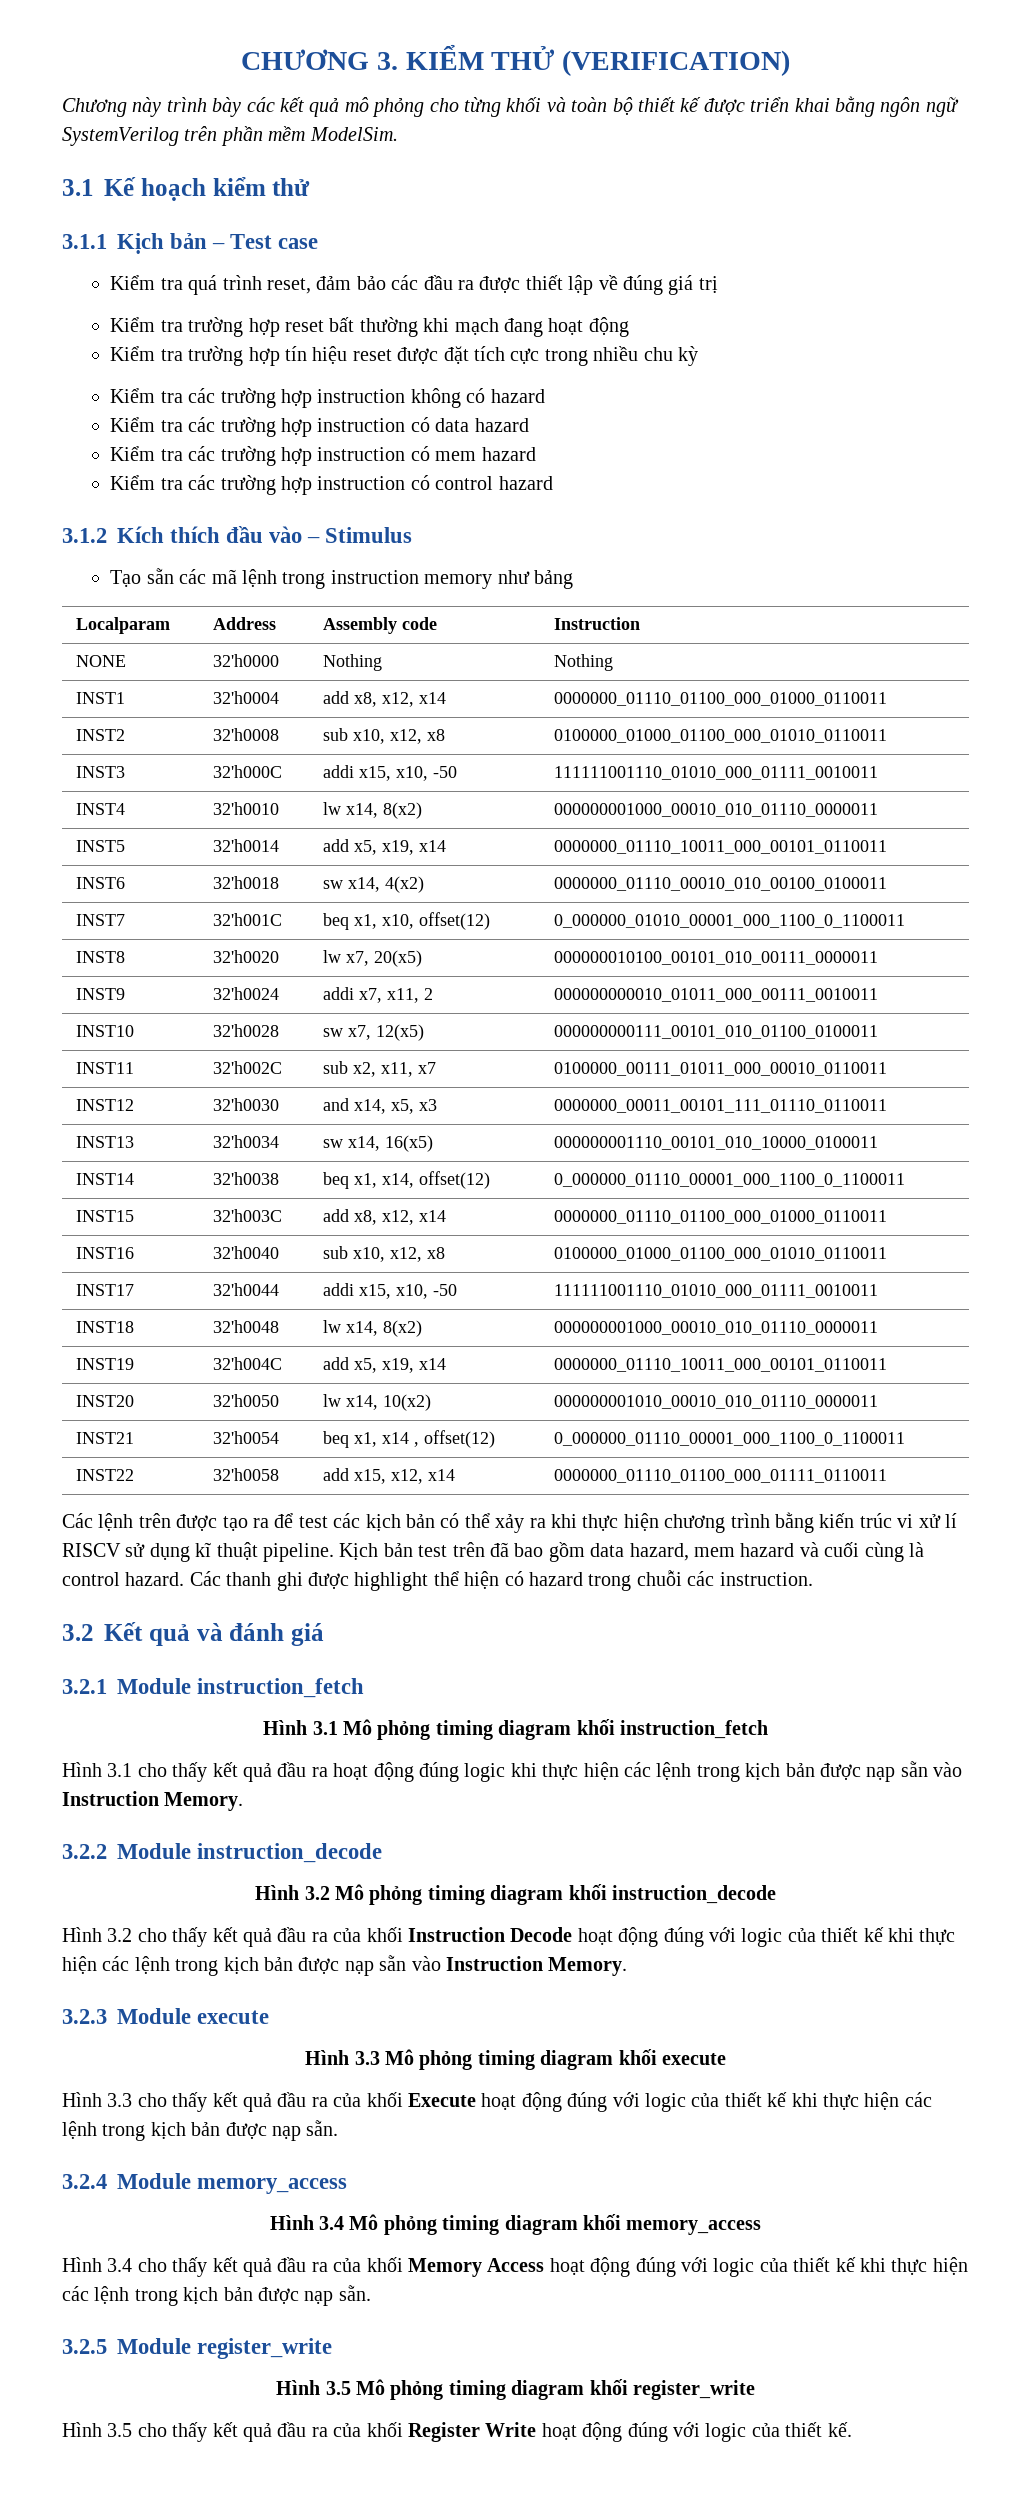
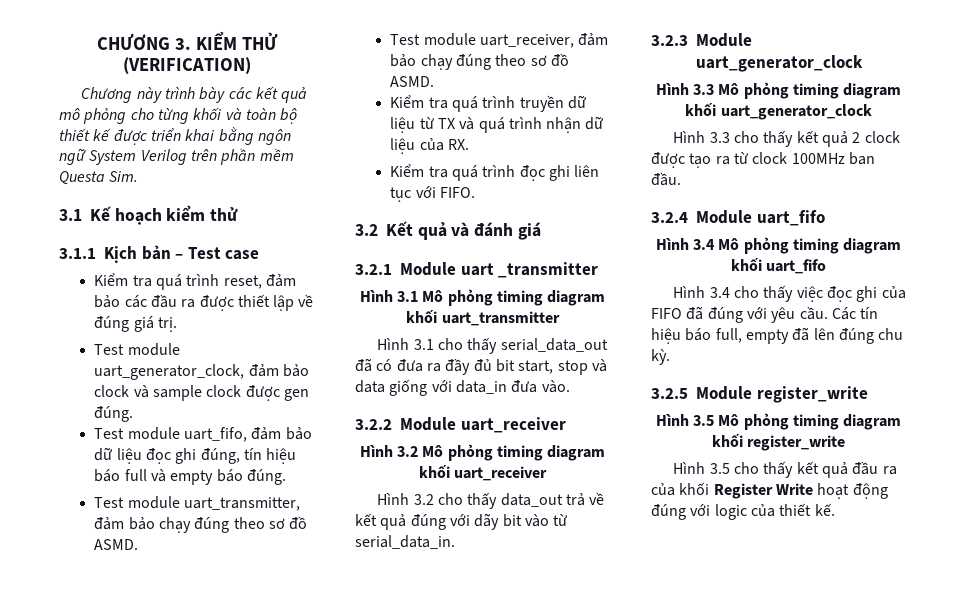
[62,127,179,146] SystemVerilog -> [89,149,187,165] System Verilog
[309,127,398,141] ModelSim. -> [59,171,139,185] Questa Sim.
[698,276,718,293] [110,317,629,337] [110,346,698,366] [110,388,545,408] [110,417,529,437] [110,446,536,466] [110,475,553,495] [62,526,413,543] [110,568,573,589] [75,617,170,634] [212,617,276,630] [322,617,437,634] [553,617,640,630] [75,655,126,667] [212,654,279,667] [322,654,382,671] [553,654,613,671] [75,692,125,704] [212,691,279,704] [322,691,446,707] [553,692,887,706] [75,729,125,741] [212,728,279,741] [322,728,445,744] [553,729,887,743] [75,766,125,778] [212,765,282,778] [322,765,457,781] [553,766,878,780] [75,803,125,815] [212,802,279,815] [322,802,422,819] [553,803,878,817] [75,840,125,852] [212,839,279,852] [322,839,446,855] [553,840,887,854] [75,877,125,889] [212,876,279,889] [322,876,424,893] [553,877,887,891] [75,914,125,926] [212,913,282,926] [322,912,490,930] [553,914,905,928] [75,951,125,963] [212,950,279,963] [322,950,422,967] [553,951,878,965] [75,988,125,1000] [212,987,279,1000] [322,987,433,1003] [553,988,878,1002] [75,1025,134,1037] [212,1024,279,1037] [322,1024,424,1041] [553,1025,878,1039] [75,1062,134,1074] [212,1061,282,1074] [322,1061,436,1077] [553,1062,887,1076] [75,1099,134,1111] [212,1098,279,1111] [322,1098,437,1114] [553,1099,887,1113] [75,1136,134,1148] [212,1135,279,1148] [322,1135,433,1152] [553,1136,878,1150] [75,1173,134,1185] [212,1172,279,1185] [322,1171,490,1189] [553,1173,905,1187] [75,1210,134,1222] [212,1209,282,1222] [322,1209,446,1225] [553,1210,887,1224] [75,1247,134,1259] [212,1246,279,1259] [322,1246,445,1262] [553,1247,887,1261] [75,1284,134,1296] [212,1283,279,1296] [322,1283,457,1299] [553,1284,878,1298] [75,1321,134,1333] [212,1320,279,1333] [322,1320,422,1337] [553,1321,878,1335] [75,1358,134,1370] [212,1357,282,1370] [322,1357,446,1373] [553,1358,887,1372] [75,1395,134,1407] [212,1394,279,1407] [322,1394,431,1411] [553,1395,878,1409] [75,1432,134,1444] [212,1431,279,1444] [322,1430,495,1448] [553,1432,905,1446] [75,1469,134,1481] [212,1468,279,1481] [322,1468,455,1484] [553,1469,887,1483] [62,1512,957,1533] [62,1542,924,1562] [62,1570,813,1591] trị // Kiểm tra trường hợp reset bất thường khi mạch đang hoạt động // Kiểm tra trường hợp tín hiệu reset được đặt tích cực trong nhiều chu kỳ // Kiểm tra các trường hợp instruction không có hazard // Kiểm tra các trường hợp instruction có data hazard // Kiểm tra các trường hợp instruction có mem hazard // Kiểm tra các trường hợp instruction có control hazard // 3.1.2 Kích thích đầu vào – Stimulus // Tạo sẵn các mã lệnh trong instruction memory như bảng // Localparam | Address | Assembly code | Instruction // NONE | 32'h0000 | Nothing | Nothing // INST1 | 32'h0004 | add x8, x12, x14 | 0000000_01110_01100_000_01000_0110011 // INST2 | 32'h0008 | sub x10, x12, x8 | 0100000_01000_01100_000_01010_0110011 // INST3 | 32'h000C | addi x15, x10, -50 | 111111001110_01010_000_01111_0010011 // INST4 | 32'h0010 | lw x14, 8(x2) | 000000001000_00010_010_01110_0000011 // INST5 | 32'h0014 | add x5, x19, x14 | 0000000_01110_10011_000_00101_0110011 // INST6 | 32'h0018 | sw x14, 4(x2) | 0000000_01110_00010_010_00100_0100011 // INST7 | 32'h001C | beq x1, x10, offset(12) | 0_000000_01010_00001_000_1100_0_1100011 // INST8 | 32'h0020 | lw x7, 20(x5) | 000000010100_00101_010_00111_0000011 // INST9 | 32'h0024 | addi x7, x11, 2 | 000000000010_01011_000_00111_0010011 // INST10 | 32'h0028 | sw x7, 12(x5) | 000000000111_00101_010_01100_0100011 // INST11 | 32'h002C | sub x2, x11, x7 | 0100000_00111_01011_000_00010_0110011 // INST12 | 32'h0030 | and x14, x5, x3 | 0000000_00011_00101_111_01110_0110011 // INST13 | 32'h0034 | sw x14, 16(x5) | 000000001110_00101_010_10000_0100011 // INST14 | 32'h0038 | beq x1, x14, offset(12) | 0_000000_01110_00001_000_1100_0_1100011 // INST15 | 32'h003C | add x8, x12, x14 | 0000000_01110_01100_000_01000_0110011 // INST16 | 32'h0040 | sub x10, x12, x8 | 0100000_01000_01100_000_01010_0110011 // INST17 | 32'h0044 | addi x15, x10, -50 | 111111001110_01010_000_01111_0010011 // INST18 | 32'h0048 | lw x14, 8(x2) | 000000001000_00010_010_01110_0000011 // INST19 | 32'h004C | add x5, x19, x14 | 0000000_01110_10011_000_00101_0110011 // INST20 | 32'h0050 | lw x14, 10(x2) | 000000001010_00010_010_01110_0000011 // INST21 | 32'h0054 | beq x1, x14 , offset(12) | 0_000000_01110_00001_000_1100_0_1100011 // INST22 | 32'h0058 | add x15, x12, x14 | 0000000_01110_01100_000_01111_0110011 // Các lệnh trên được tạo ra để test các kịch bản có thể xảy ra khi thực hiện chương trình bằng kiến trúc vi xử lí RISCV sử dụng kĩ thuật pipeline. Kịch bản test trên đã bao gồm data hazard, mem hazard và cuối cùng là control hazard. Các thanh ghi được highlight thể hiện có hazard trong chuỗi các instruction. -> [157,317,177,332] [94,343,180,356] [94,364,309,380] [94,385,309,401] [94,406,134,422] [94,427,312,442] [94,447,297,464] [94,469,286,485] [94,496,300,511] [94,516,308,533] [94,539,139,550] [390,33,609,48] [390,53,569,70] [390,76,435,87] [390,95,586,112] [390,116,604,133] [390,138,469,154] [390,164,600,181] [390,186,475,202] trị. // Test module uart_generator_clock, đảm bảo clock và sample clock được gen đúng. // Test module uart_fifo, đảm bảo dữ liệu đọc ghi đúng, tín hiệu báo full và empty báo đúng. // Test module uart_transmitter, đảm bảo chạy đúng theo sơ đồ ASMD. // Test module uart_receiver, đảm bảo chạy đúng theo sơ đồ ASMD. // Kiểm tra quá trình truyền dữ liệu từ TX và quá trình nhận dữ liệu của RX. // Kiểm tra quá trình đọc ghi liên tục với FIFO.
[197,1678,365,1698] instruction_fetch -> [460,262,599,278] uart _transmitter
[619,1720,768,1739] instruction_fetch -> [441,311,560,326] uart_transmitter
[212,1761,963,1782] [62,1791,244,1811] kết quả đầu ra hoạt động đúng logic khi thực hiện các lệnh trong kịch bản được nạp sẵn vào Instruction Memory. -> [500,338,608,352] [355,358,607,375] [355,379,570,396] serial_data_out đã có đưa ra đầy đủ bit start, stop và data giống với data_in đưa vào.
[197,1843,383,1863] instruction_decode -> [460,417,566,433] uart_receiver
[611,1885,776,1904] instruction_decode -> [454,466,548,481] uart_receiver
[212,1927,956,1947] [62,1955,628,1976] kết quả đầu ra của khối Instruction Decode hoạt động đúng với logic của thiết kế khi thực hiện các lệnh trong kịch bản được nạp sẵn vào Instruction Memory. -> [500,492,605,507] [355,513,568,530] [355,535,455,549] data_out trả về kết quả đúng với dãy bit vào từ serial_data_in.
[197,2010,270,2024] execute -> [696,55,863,72] uart_generator_clock
[661,2053,726,2065] execute -> [720,104,872,120] uart_generator_clock
[277,2092,932,2112] [62,2120,339,2141] đầu ra của khối Execute hoạt động đúng với logic của thiết kế khi thực hiện các lệnh trong kịch bản được nạp sẵn. -> [852,131,900,143] [651,152,875,168] [651,172,681,186] 2 clock được tạo ra từ clock 100MHz ban đầu.
[197,2178,348,2194] memory_access -> [756,210,825,226] uart_fifo
[626,2220,762,2235] memory_access -> [766,259,827,274] uart_fifo
[212,2257,968,2277] [62,2285,371,2306] kết quả đầu ra của khối Memory Access hoạt động đúng với logic của thiết kế khi thực hiện các lệnh trong kịch bản được nạp sẵn. -> [796,286,906,302] [651,306,879,323] [651,327,904,344] [651,349,670,365] việc đọc ghi của FIFO đã đúng với yêu cầu. Các tín hiệu báo full, empty đã lên đúng chu kỳ.

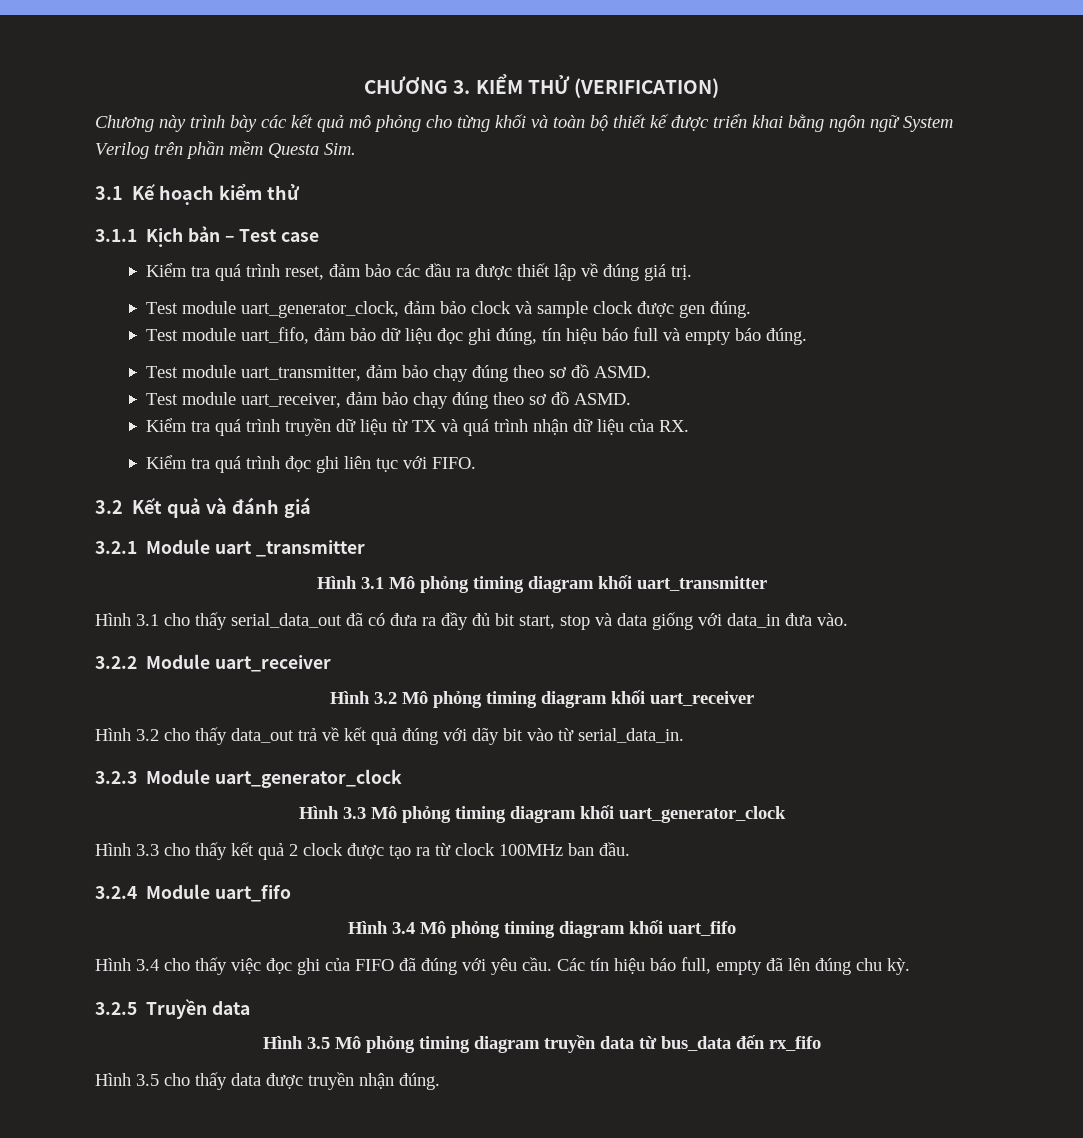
[696,386,868,403] Module register_write -> [146,999,250,1019] Truyền data
[711,434,846,451] [673,461,897,478] [651,482,888,499] [651,503,835,520] khối register_write // Hình 3.5 cho thấy kết quả đầu ra của khối Register Write hoạt động đúng với logic của thiết kế. -> [543,1035,821,1053] [95,1072,440,1090] truyền data từ bus_data đến rx_fifo // Hình 3.5 cho thấy data được truyền nhận đúng.

